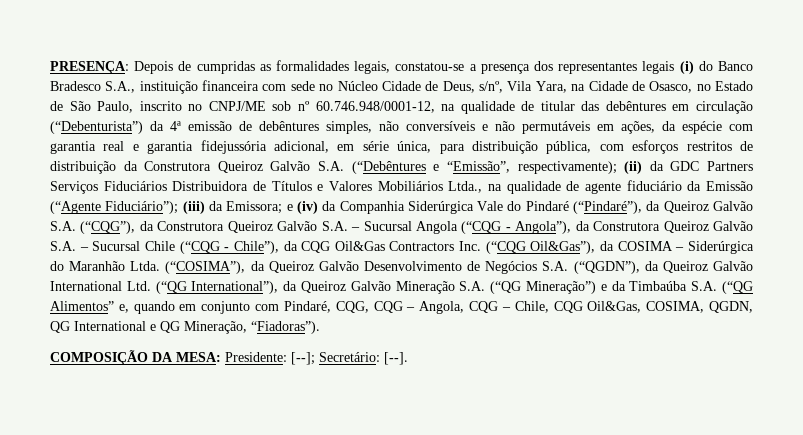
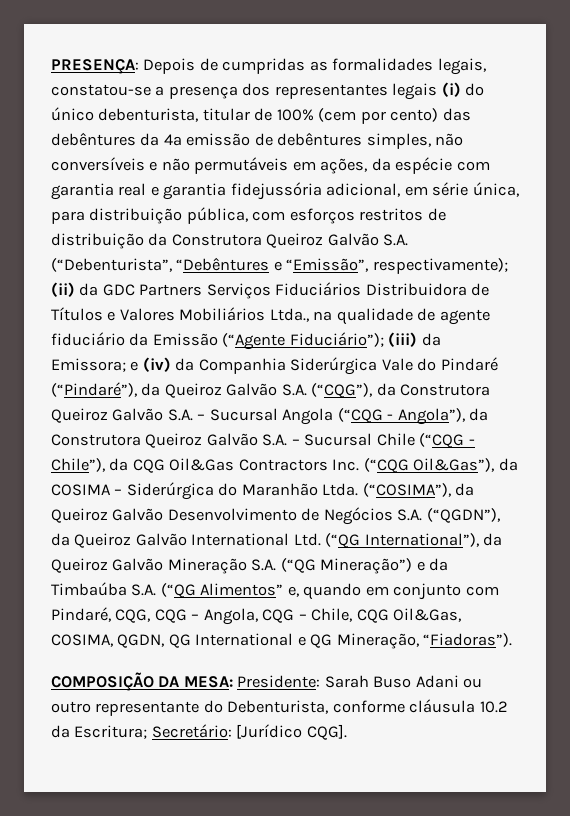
[718,61,754,71] [50,80,753,94] [50,101,753,114] [50,121,143,134] Banco Bradesco S.A., instituição financeira com sede no Núcleo Cidade de Deus, s/nº, Vila Yara, na Cidade de Osasco, no Estado de São Paulo, inscrito no CNPJ/ME sob nº 60.746.948/0001-12, na qualidade de titular das debêntures em circulação (“Debenturista”) -> [51,107,471,124] [51,132,136,146] único debenturista, titular de 100% (cem por cento) das debêntures
[351,161,426,174] (“Debêntures -> [51,257,270,272] (“Debenturista”, “Debêntures
[291,352,408,365] [--]; Secretário: [--]. -> [324,675,483,688] [51,699,508,716] [51,724,347,740] Sarah Buso Adani ou outro representante do Debenturista, conforme cláusula 10.2 da Escritura; Secretário: [Jurídico CQG].

